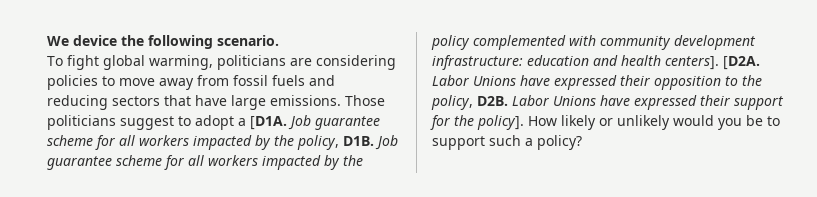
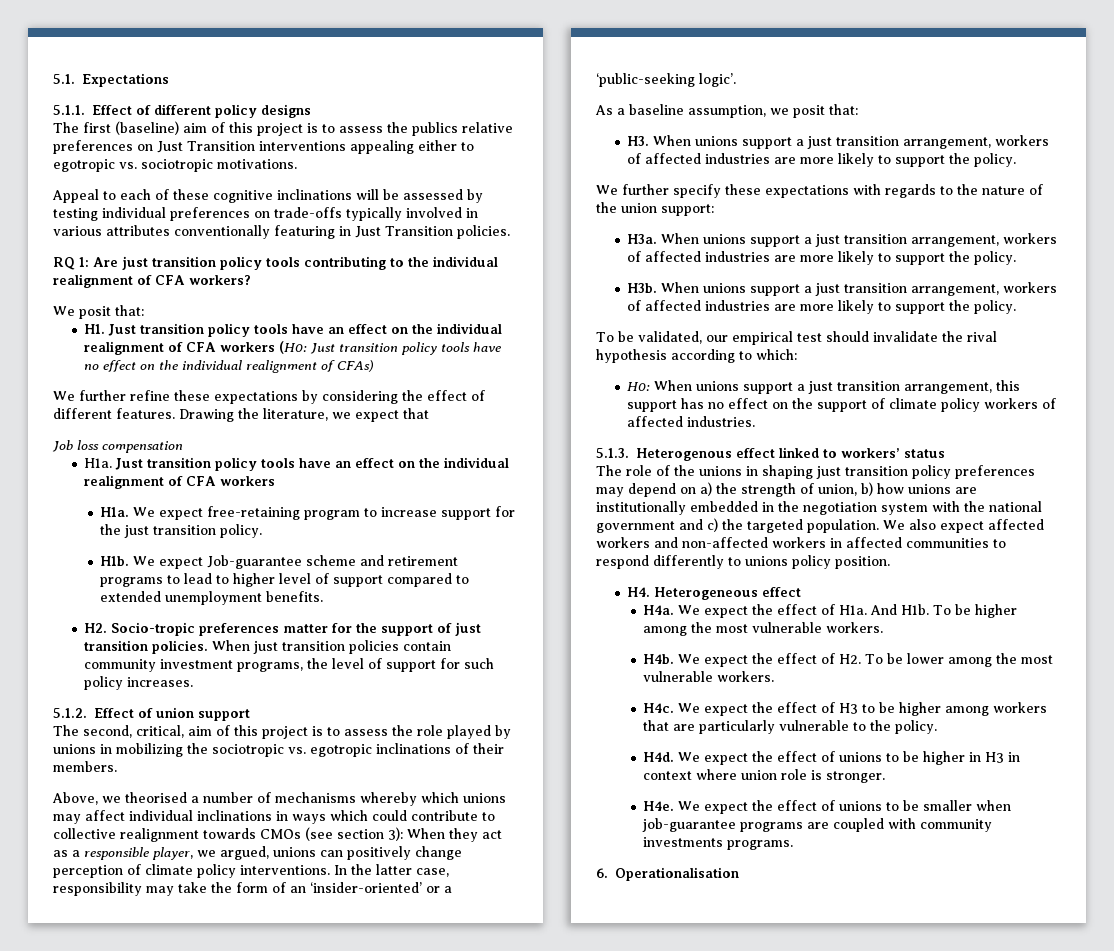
[47,35,279,49] [47,55,396,70] [47,75,335,90] [47,95,385,110] [47,115,380,130] [47,135,398,150] [47,155,363,170] [431,35,756,50] [432,55,760,70] [432,75,762,90] [431,95,784,110] [430,115,780,130] [432,135,582,150] We device the following scenario. // To fight global warming, politicians are considering policies to move away from fossil fuels and reducing sectors that have large emissions. Those politicians suggest to adopt a [D1A. Job guarantee scheme for all workers impacted by the policy, D1B. Job guarantee scheme for all workers impacted by the policy complemented with community development infrastructure: education and health centers]. [D2A. Labor Unions have expressed their opposition to the policy, D2B. Labor Unions have expressed their support for the policy]. How likely or unlikely would you be to support such a policy? -> [53,73,169,87] [53,104,311,118] [53,121,513,136] [53,140,474,154] [53,159,297,172] [52,189,483,203] [53,207,478,221] [53,225,510,239] [53,256,498,270] [53,274,251,288] [53,305,144,319] [84,323,503,337] [84,341,502,355] [84,360,375,373] [53,390,485,404] [53,408,429,422] [52,440,183,453] [84,457,510,471] [84,475,276,489] [100,506,516,520] [100,524,263,538] [100,555,459,569] [100,573,470,587] [100,591,324,605] [84,622,482,636] [84,640,452,654] [84,658,495,672] [84,676,194,690] [53,707,250,721] [53,725,511,739] [53,743,504,757] [53,761,117,772] [52,792,506,806] [53,810,495,824] [53,827,502,842] [53,846,462,860] [53,864,449,878] [53,882,452,896] [596,73,736,87] [595,104,858,118] [627,135,1050,149] [627,153,1017,167] [596,184,1043,198] [596,202,714,216] [627,233,1058,247] [627,251,1017,265] [627,282,1058,296] [627,300,1017,314] [596,331,997,345] [596,349,797,363] [627,380,1021,394] [627,398,1057,412] [627,416,756,427] [596,447,945,461] [596,465,1035,479] [596,482,977,497] [596,501,1042,515] [596,518,1044,533] [596,537,1006,548] [596,555,890,569] [627,587,802,600] [643,604,1018,618] [643,622,884,636] [643,653,1054,667] [643,671,775,682] [643,702,1048,716] [643,720,938,734] [643,751,1021,765] [643,769,886,783] [643,800,1012,814] [642,818,993,832] [643,837,794,850] [596,867,739,881] 5.1. Expectations // 5.1.1. Effect of different policy designs // The first (baseline) aim of this project is to assess the publics relative preferences on Just Transition interventions appealing either to egotropic vs. sociotropic motivations. // Appeal to each of these cognitive inclinations will be assessed by testing individual preferences on trade-offs typically involved in various attributes conventionally featuring in Just Transition policies. // RQ 1: Are just transition policy tools contributing to the individual realignment of CFA workers? // We posit that: // H1. Just transition policy tools have an effect on the individual realignment of CFA workers (H0: Just transition policy tools have no effect on the individual realignment of CFAs) // We further refine these expectations by considering the effect of different features. Drawing the literature, we expect that // Job loss compensation // H1a. Just transition policy tools have an effect on the individual realignment of CFA workers // H1a. We expect free-retaining program to increase support for the just transition policy. // H1b. We expect Job-guarantee scheme and retirement programs to lead to higher level of support compared to extended unemployment benefits. // H2. Socio-tropic preferences matter for the support of just transition policies. When just transition policies contain community investment programs, the level of support for such policy increases. // 5.1.2. Effect of union support // The second, critical, aim of this project is to assess the role played by unions in mobilizing the sociotropic vs. egotropic inclinations of their members. // Above, we theorised a number of mechanisms whereby which unions may affect individual inclinations in ways which could contribute to collective realignment towards CMOs (see section 3): When they act as a responsible player, we argued, unions can positively change perception of climate policy interventions. In the latter case, responsibility may take the form of an ‘insider-oriented’ or a ‘public-seeking logic’. // As a baseline assumption, we posit that: // H3. When unions support a just transition arrangement, workers of affected industries are more likely to support the policy. // We further specify these expectations with regards to the nature of the union support: // H3a. When unions support a just transition arrangement, workers of affected industries are more likely to support the policy. // H3b. When unions support a just transition arrangement, workers of affected industries are more likely to support the policy. // To be validated, our empirical test should invalidate the rival hypothesis according to which: // H0: When unions support a just transition arrangement, this support has no effect on the support of climate policy workers of affected industries. // 5.1.3. Heterogenous effect linked to workers’ status // The role of the unions in shaping just transition policy preferences may depend on a) the strength of union, b) how unions are institutionally embedded in the negotiation system with the national government and c) the targeted population. We also expect affected workers and non-affected workers in affected communities to respond differently to unions policy position. // H4. Heterogeneous effect // H4a. We expect the effect of H1a. And H1b. To be higher among the most vulnerable workers. // H4b. We expect the effect of H2. To be lower among the most vulnerable workers. // H4c. We expect the effect of H3 to be higher among workers that are particularly vulnerable to the policy. // H4d. We expect the effect of unions to be higher in H3 in context where union role is stronger. // H4e. We expect the effect of unions to be smaller when job-guarantee programs are coupled with community investments programs. // 6. Operationalisation

